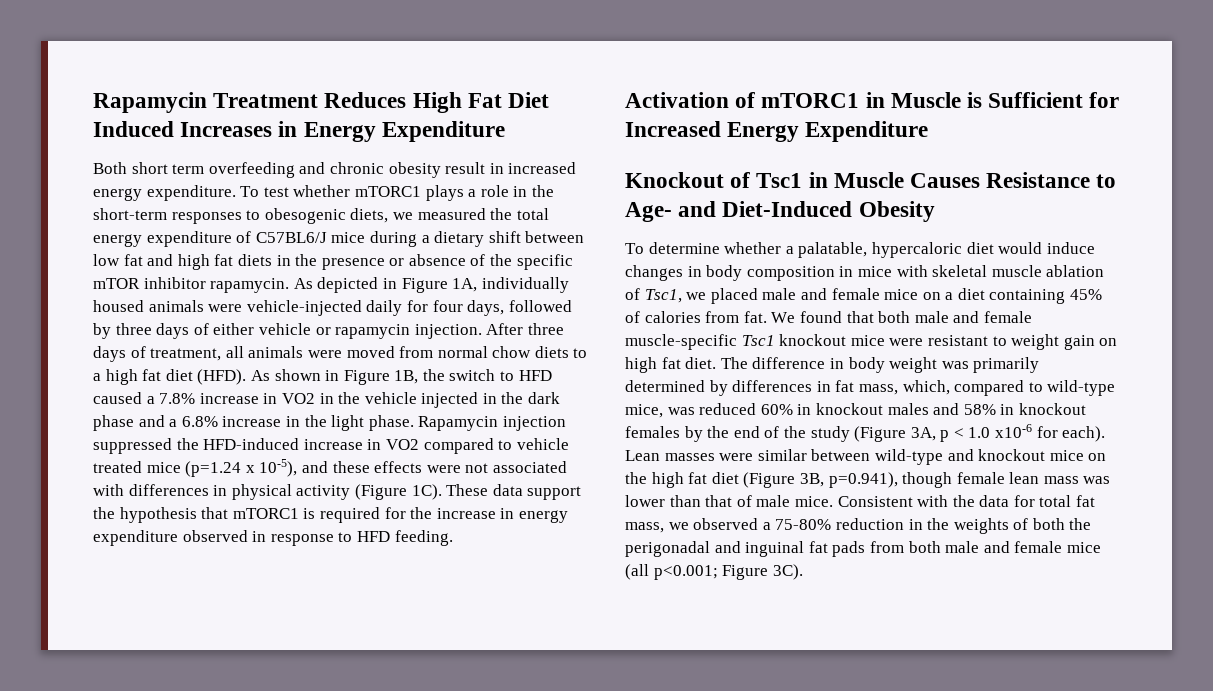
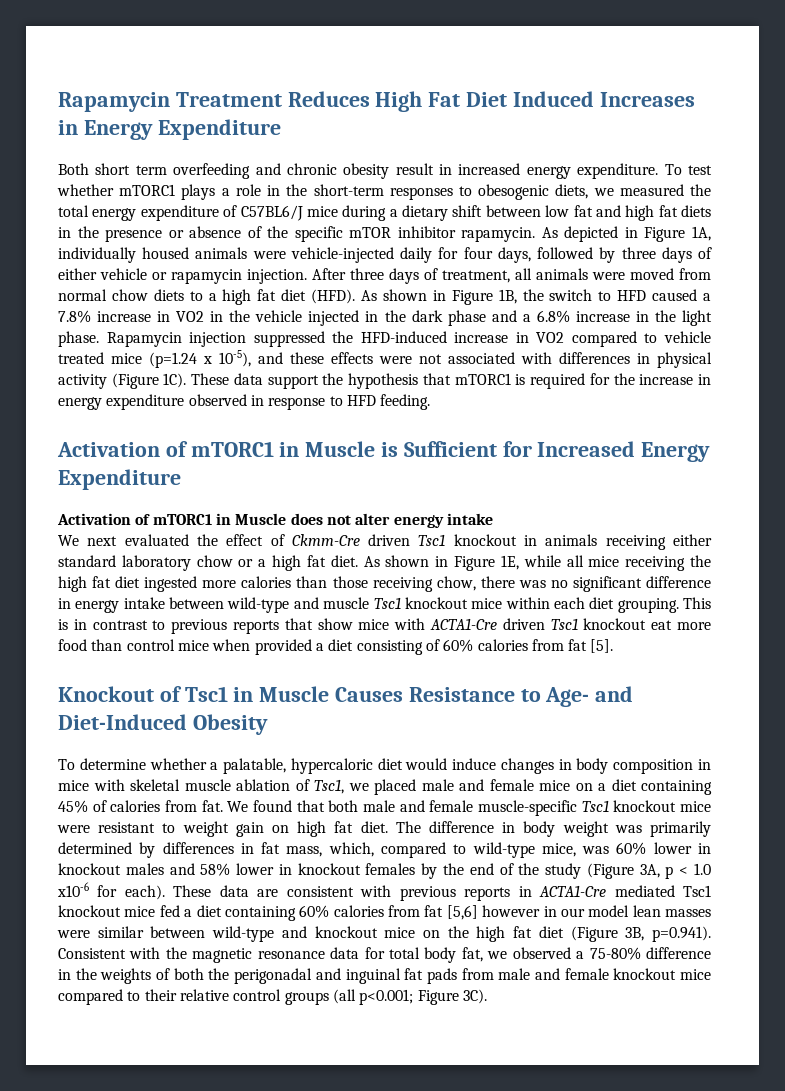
(929, 131) none -> [57,513,493,528] [58,534,712,550] [58,555,711,571] [58,576,711,592] [58,597,711,613] [58,618,711,634] [58,639,614,655] // Activation of mTORC1 in Muscle does not alter energy intake // We next evaluated the effect of Ckmm-Cre driven Tsc1 knockout in animals receiving either standard laboratory chow or a high fat diet. As shown in Figure 1E, while all mice receiving the high fat diet ingested more calories than those receiving chow, there was no significant difference in energy intake between wild-type and muscle Tsc1 knockout mice within each diet grouping. This is in contrast to previous reports that show mice with ACTA1-Cre driven Tsc1 knockout eat more food than control mice when provided a diet consisting of 60% calories from fat [5].
[699,403,793,415] reduced 60% -> [616,842,692,855] 60% lower
(996, 409) none -> [236,863,275,875] lower
[625,450,660,461] Lean -> [173,885,711,901] [58,905,661,921] These data are consistent with previous reports in ACTA1-Cre mediated Tsc1 knockout mice fed a diet containing 60% calories from fat [5,6] however in our model lean
[828,472,1111,488] [625,495,833,507] p=0.941), though female lean mass was lower than that of male mice. -> [652,926,711,942] p=0.941).
(975, 501) none -> [192,948,325,963] magnetic resonance
[1076,495,1096,507] [625,522,664,533] fat mass, -> [424,947,483,963] body fat,
[835,518,904,530] reduction -> [646,947,712,959] difference
[908,541,1101,553] both male and female mice -> [498,968,711,980] [58,989,329,1005] male and female knockout mice compared to their relative control groups

